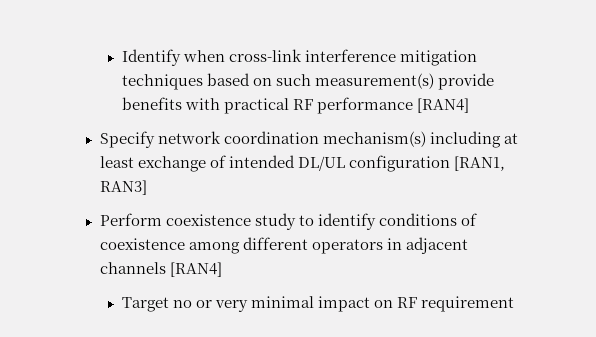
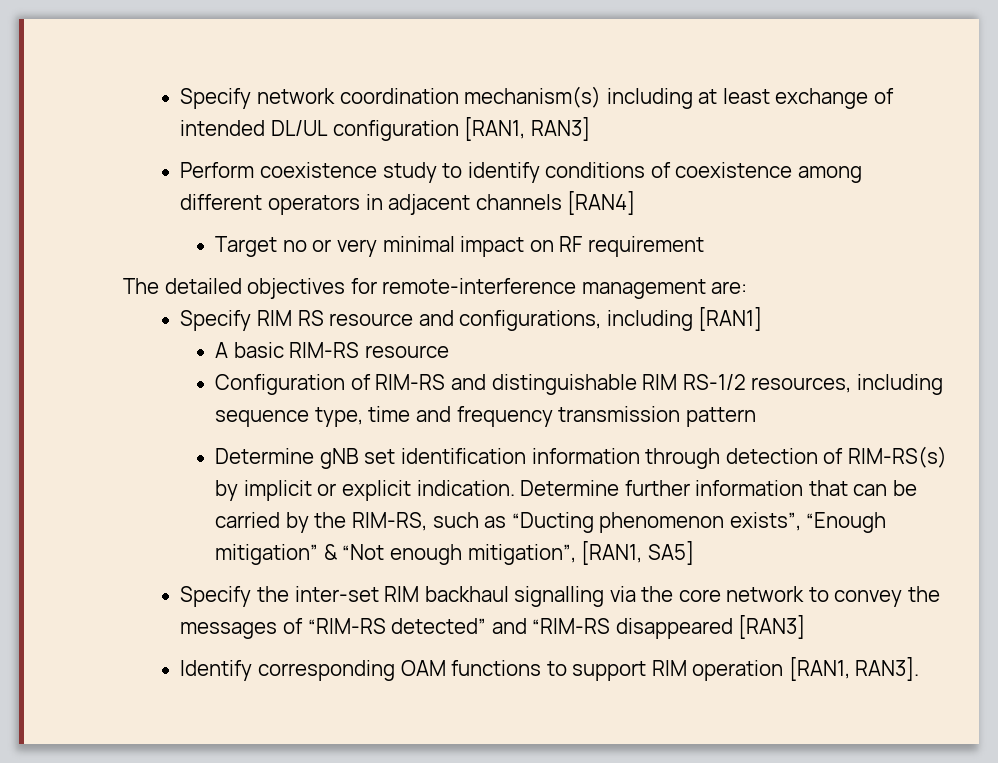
[121,49,478,66] [121,73,495,90] [121,97,470,114] Identify when cross-link interference mitigation techniques based on such measurement(s) provide benefits with practical RF performance [RAN4] // -> (180, 98) none
(515, 304) none -> [123,278,748,299] [180,307,763,331] [215,342,450,358] [215,374,943,395] [215,406,756,427] [215,446,947,469] [215,480,917,501] [215,512,887,533] [215,541,694,565] [180,586,940,607] [180,615,806,639] [180,657,920,681] // The detailed objectives for remote-interference management are: // Specify RIM RS resource and configurations, including [RAN1] // A basic RIM-RS resource // Configuration of RIM-RS and distinguishable RIM RS-1/2 resources, including sequence type, time and frequency transmission pattern // Determine gNB set identification information through detection of RIM-RS(s) by implicit or explicit indication. Determine further information that can be carried by the RIM-RS, such as “Ducting phenomenon exists”, “Enough mitigation” & “Not enough mitigation”, [RAN1, SA5] // Specify the inter-set RIM backhaul signalling via the core network to convey the messages of “RIM-RS detected” and “RIM-RS disappeared [RAN3] // Identify corresponding OAM functions to support RIM operation [RAN1, RAN3].

